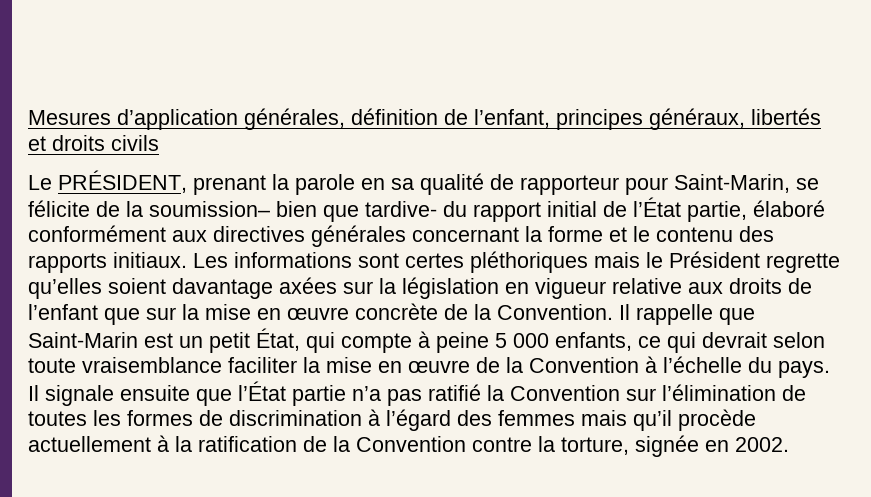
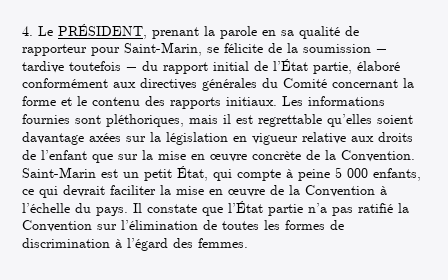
[28,108,821,130] [28,135,159,151] Mesures d’application générales, définition de l’enfant, principes généraux, libertés et droits civils // -> [22,26,33,36] 4.
[149,201,437,222] soumission– bien que tardive- -> [303,44,387,53] [22,61,137,73] soumission − tardive toutefois −
(406, 236) none -> [262,78,327,88] du Comité
[358,251,840,273] sont certes pléthoriques mais le Président regrette -> [22,114,322,127] fournies sont pléthoriques, mais il est regrettable
[619,304,755,325] Il rappelle que -> (415, 156) none
[773,332,825,348] [28,357,222,373] selon toute vraisemblance -> (105, 191) none
[45,385,190,406] signale ensuite -> [147,204,197,213] constate
[498,409,756,431] [28,435,789,457] femmes mais qu’il procède actuellement à la ratification de la Convention contre la torture, signée en 2002. -> [198,238,248,248] femmes.

